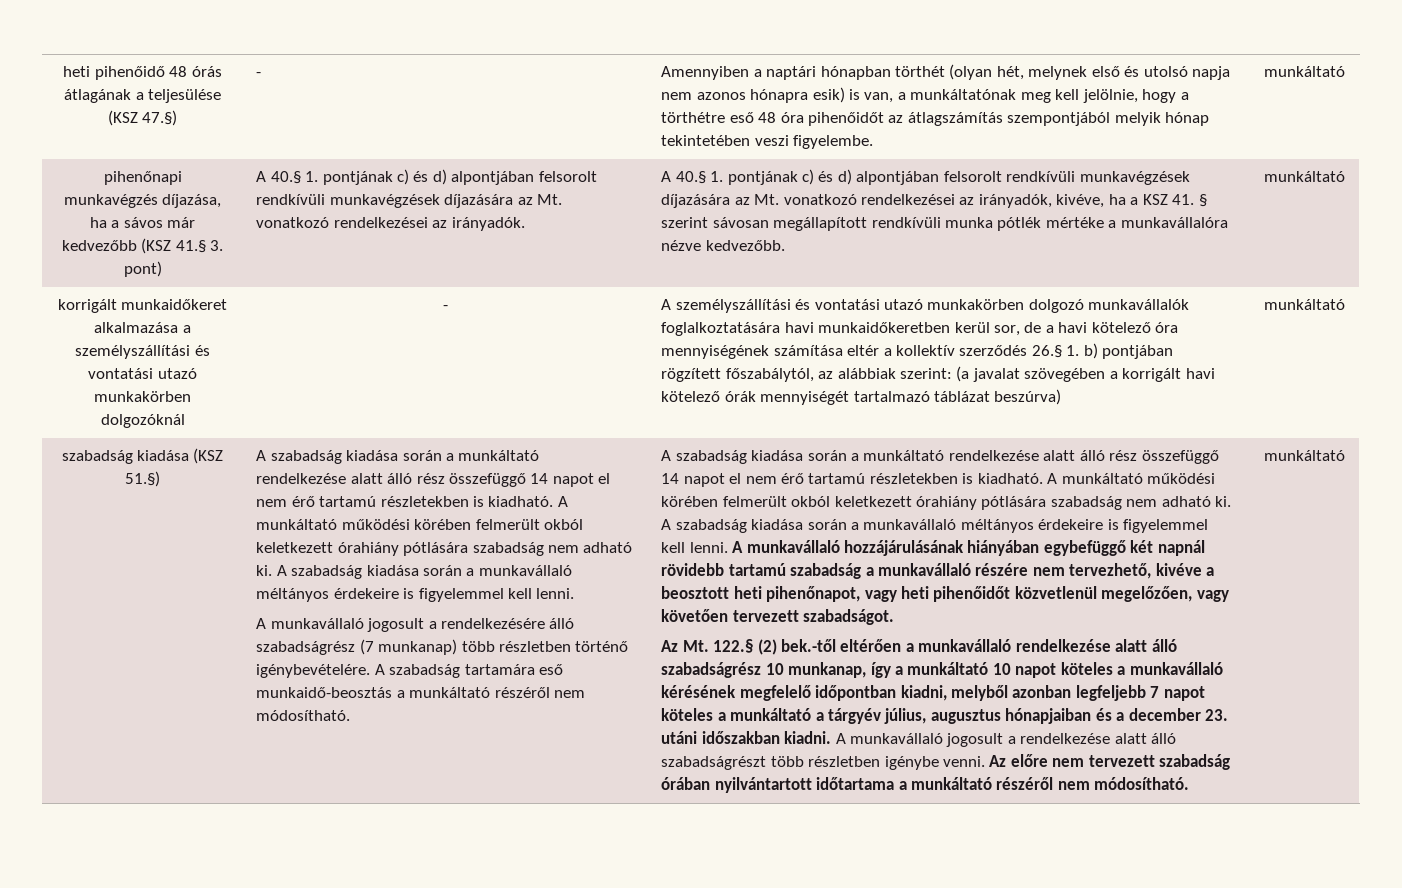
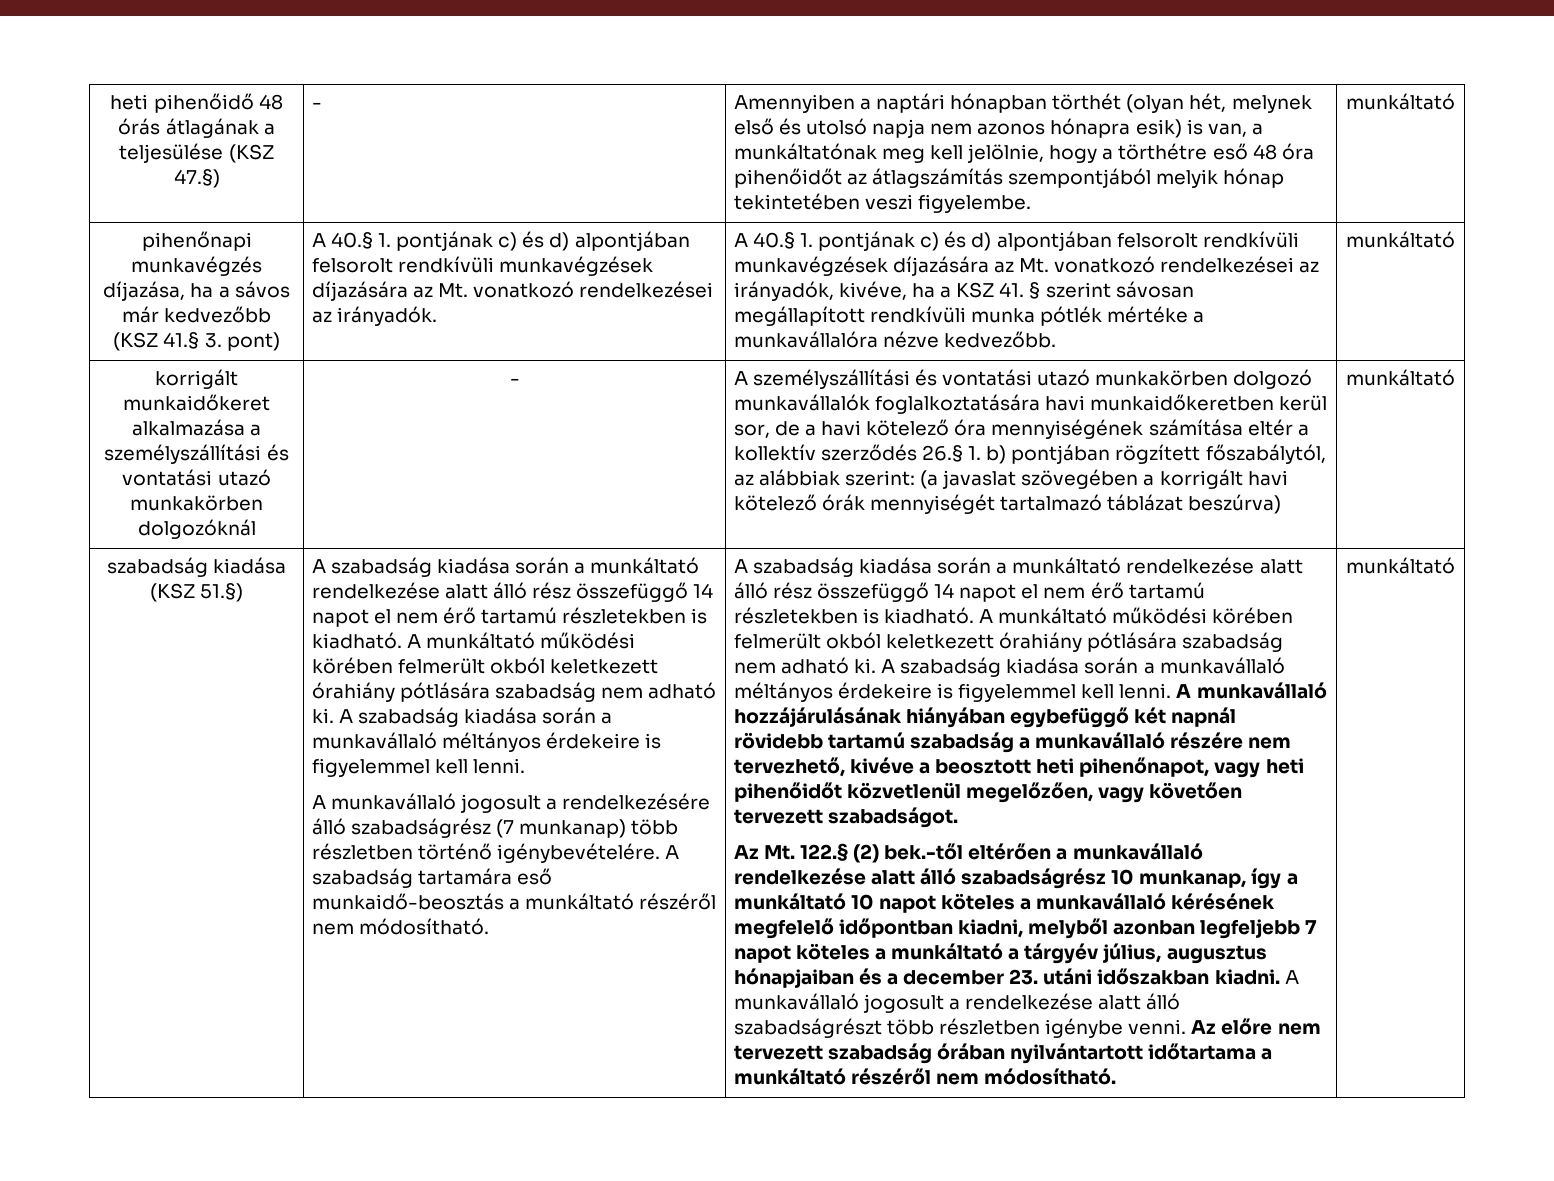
[972,368,1020,382] javalat -> [942,470,1017,489] javaslat

